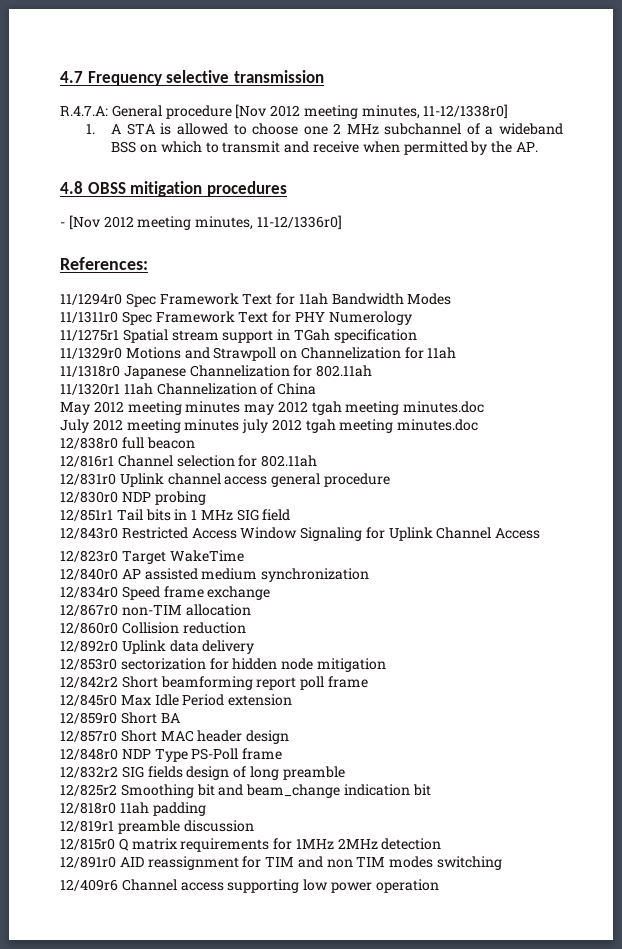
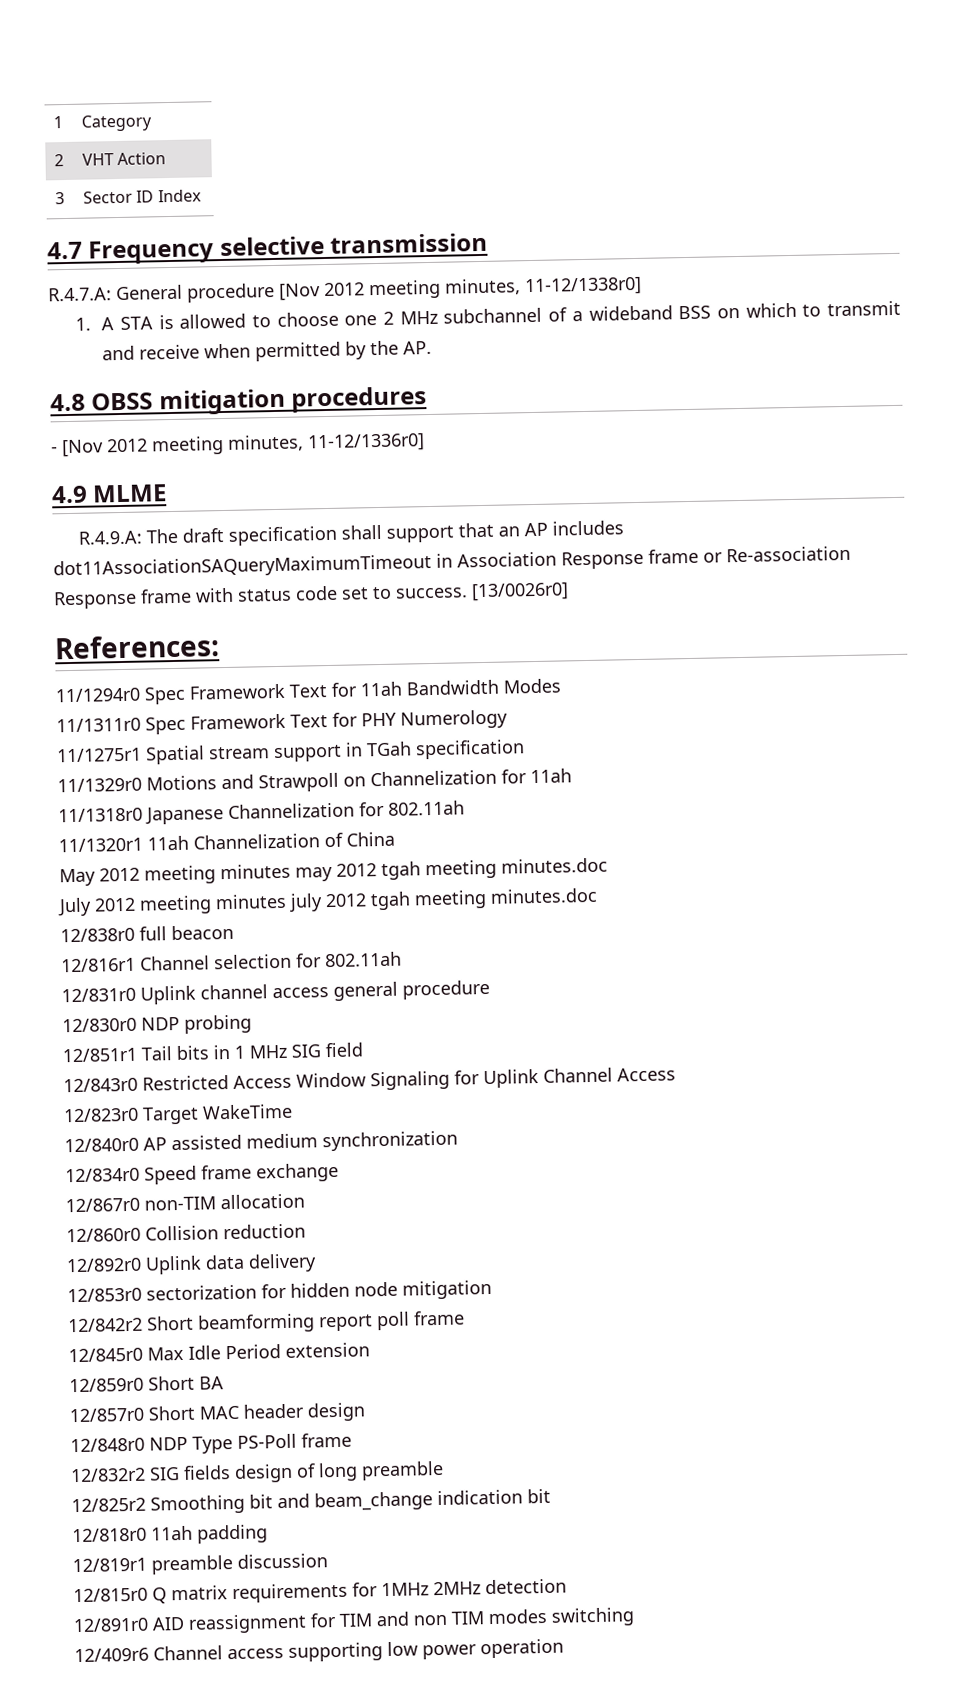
(60, 77) none -> [53,116,64,129] [81,114,154,132] [54,154,65,167] [82,152,167,166] [55,192,66,205] [83,189,202,204] 1 | Category // 2 | VHT Action // 3 | Sector ID Index //
(342, 222) none -> [51,484,168,504] [77,520,624,546] [53,545,851,580] [53,582,569,610] // 4.9 MLME // R.4.9.A: The draft specification shall support that an AP includes dot11AssociationSAQueryMaximumTimeout in Association Response frame or Re-association Response frame with status code set to success. [13/0026r0]

